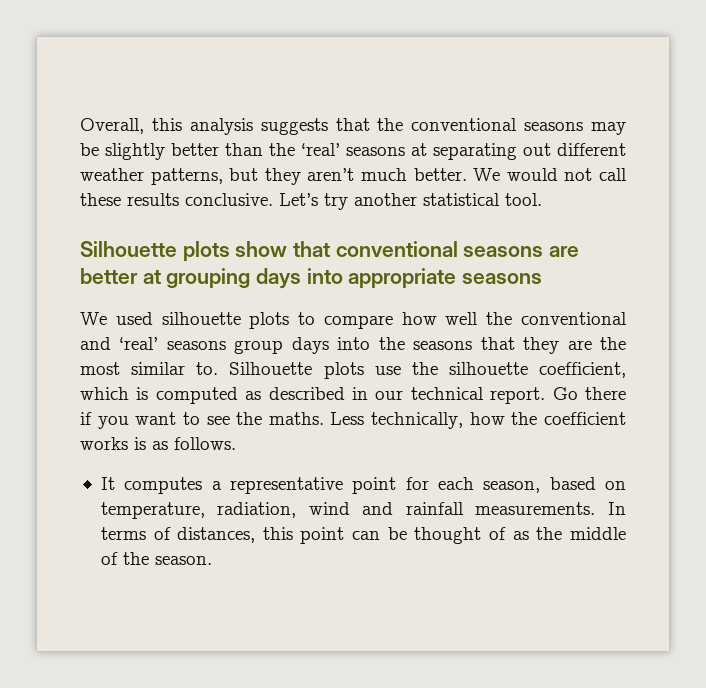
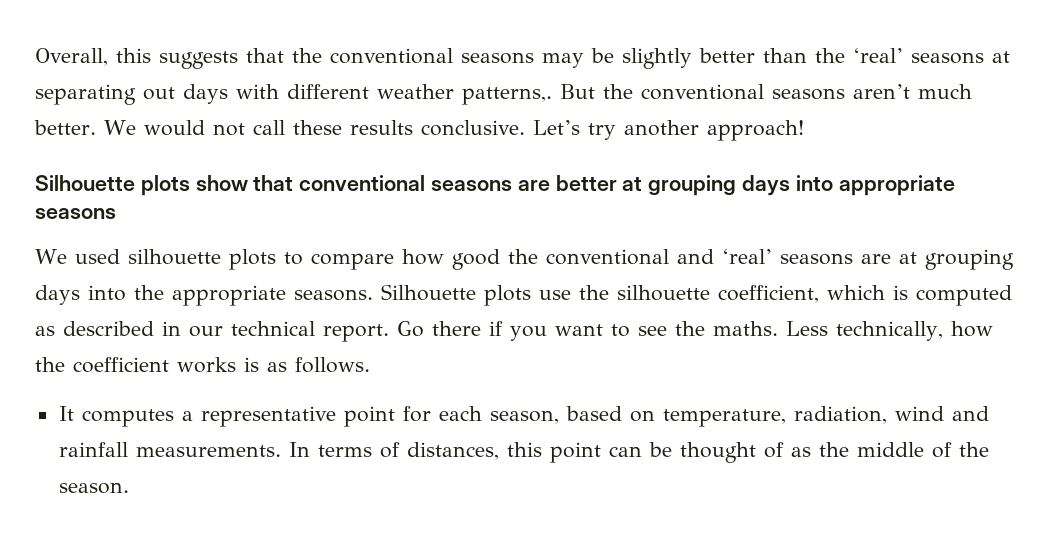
[189,118,253,135] analysis -> (151, 55) none
[557,143,626,156] [80,168,301,185] different weather patterns, but they -> [183,84,845,105] days with different weather patterns,. But the conventional seasons
[423,193,542,206] statistical tool. -> [706,120,804,141] approach!
[445,312,479,325] well -> [451,249,500,270] good
[234,337,626,354] [80,362,219,375] group days into the seasons that they are the most similar to. -> [860,249,1014,270] [35,285,373,306] are at grouping days into the appropriate seasons.

